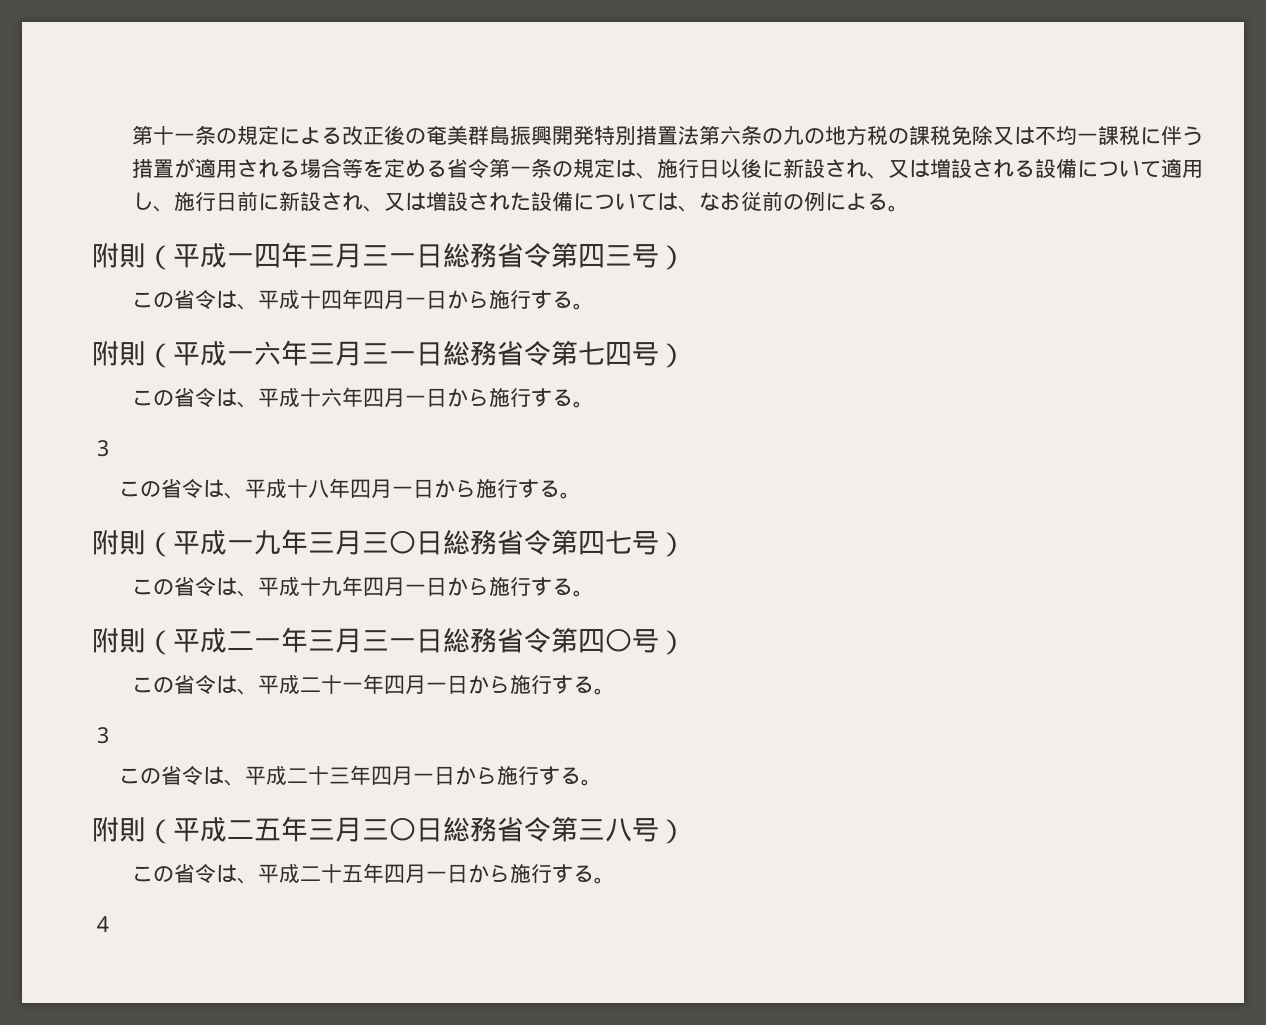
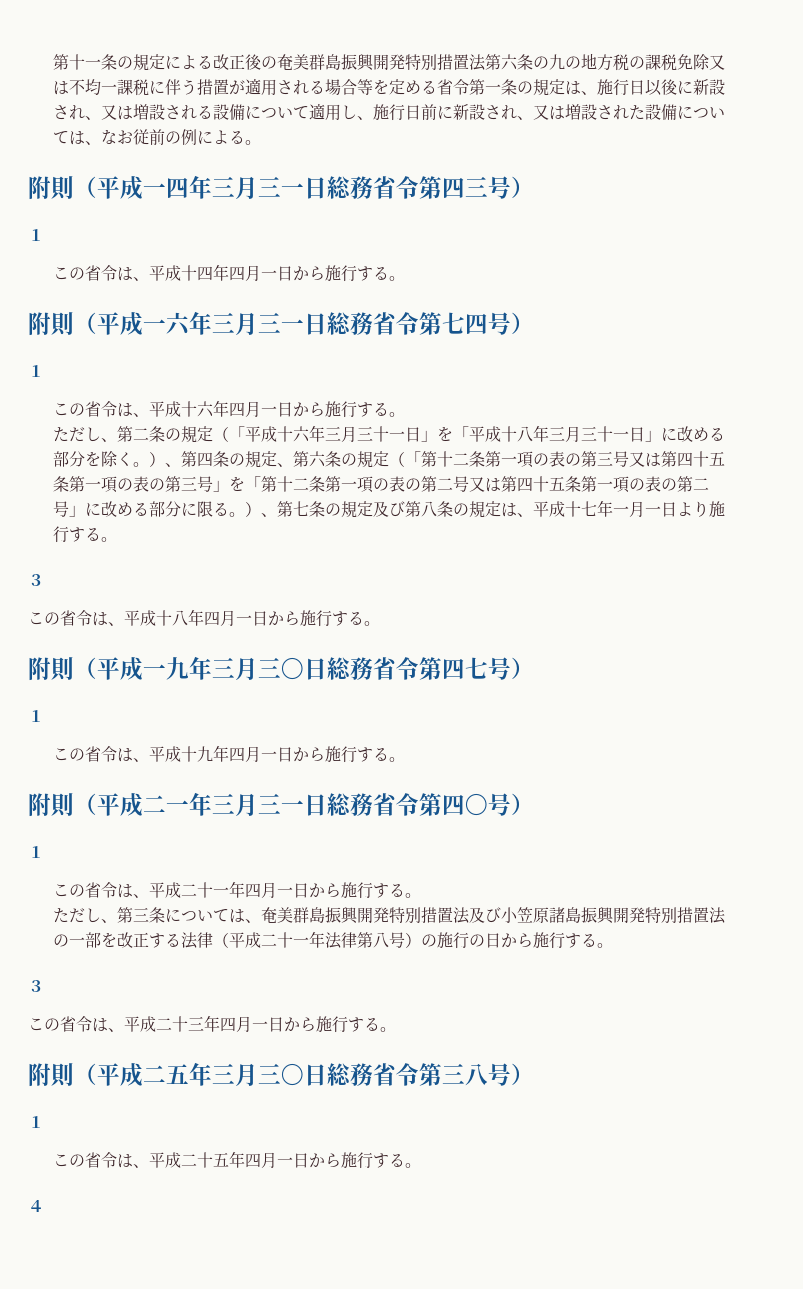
(686, 257) none -> [28,229,44,241] // １
(686, 355) none -> [28,365,44,377] // １
(595, 404) none -> [53,425,726,443] [53,451,726,468] [53,476,710,493] [53,500,726,518] [53,526,118,543] // ただし、第二条の規定（「平成十六年三月三十一日」を「平成十八年三月三十一日」に改める部分を除く。）、第四条の規定、第六条の規定（「第十二条第一項の表の第三号又は第四十五条第一項の表の第三号」を「第十二条第一項の表の第二号又は第四十五条第一項の表の第二号」に改める部分に限る。）、第七条の規定及び第八条の規定は、平成十七年一月一日より施行する。
(686, 544) none -> [28,710,44,722] // １
(686, 642) none -> [28,846,44,858] // １
(616, 691) none -> [53,907,727,924] [53,931,614,949] // ただし、第三条については、奄美群島振興開発特別措置法及び小笠原諸島振興開発特別措置法の一部を改正する法律（平成二十一年法律第八号）の施行の日から施行する。
(686, 831) none -> [28,1116,44,1128] // １

